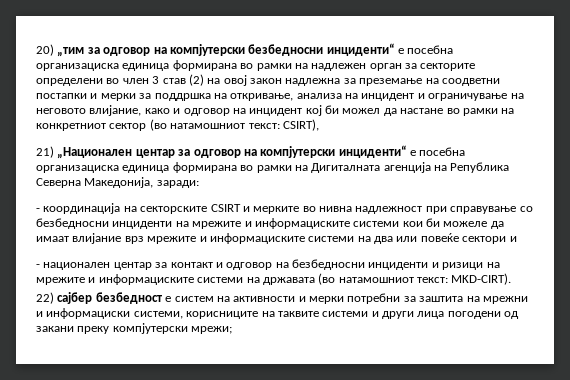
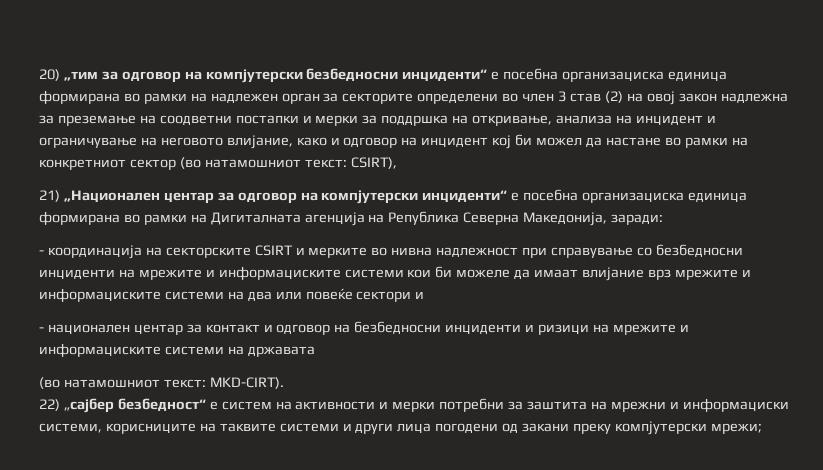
(315, 281) none -> (315, 351) //
[57,292,162,304] сајбер безбедност -> [63,398,206,413] „сајбер безбедност“

